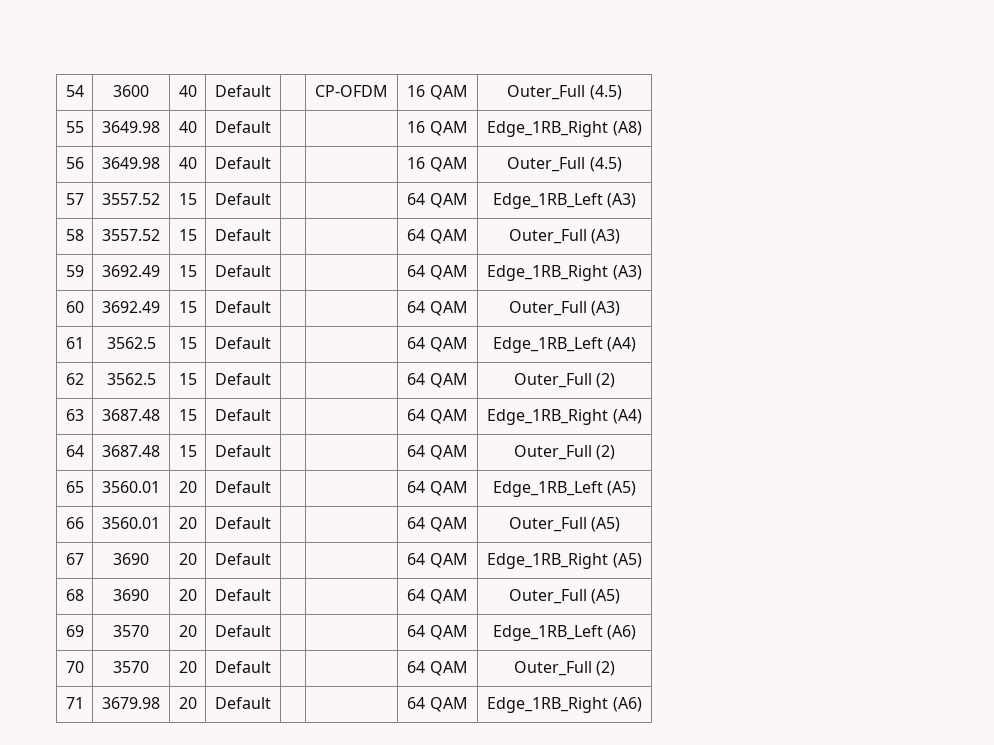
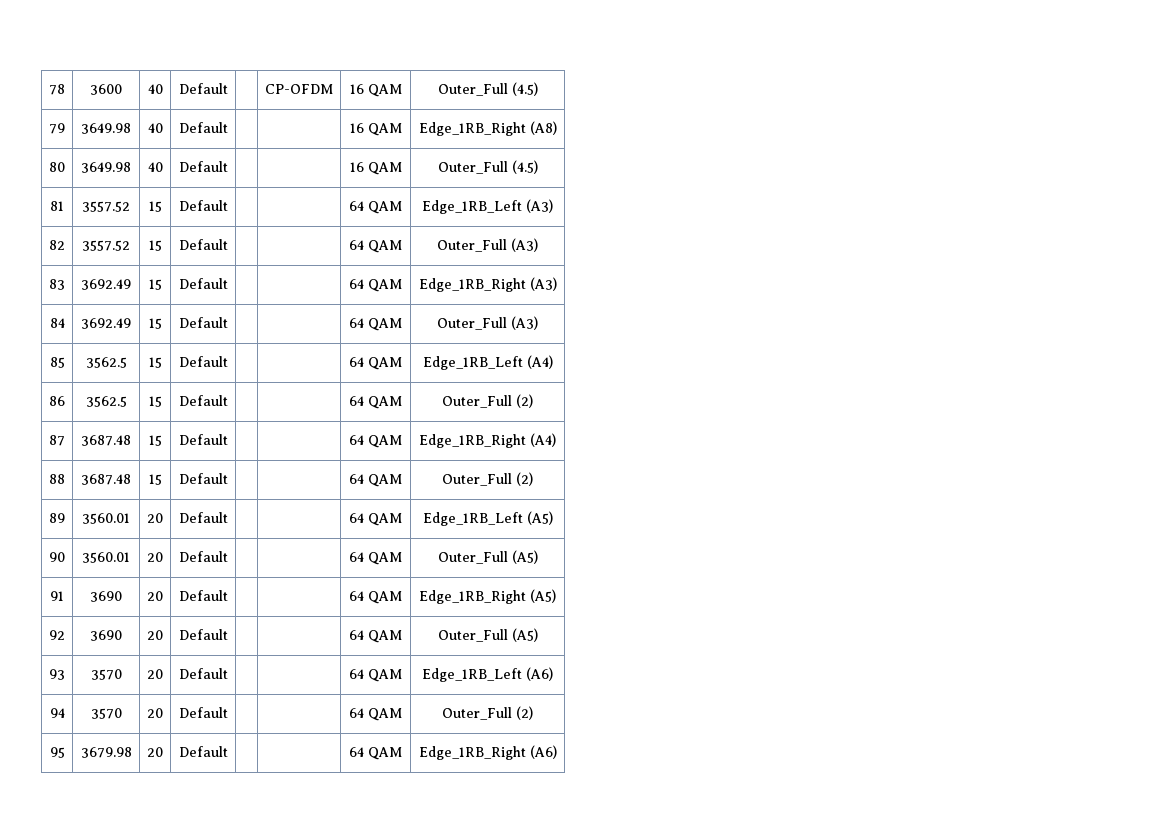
[65,85,84,97] 54 -> [49,84,65,95] 78
[65,121,84,133] 55 -> [49,123,65,134] 79
[65,157,84,169] 56 -> [49,162,65,172] 80
[65,193,84,205] 57 -> [50,201,64,211] 81
[65,229,84,241] 58 -> [49,240,65,250] 82
[65,265,84,277] 59 -> [49,279,65,290] 83
[65,301,84,313] 60 -> [49,318,65,328] 84
[65,337,84,349] 61 -> [49,357,65,368] 85
[65,373,84,385] 62 -> [49,396,65,406] 86
[65,409,84,421] 63 -> [49,435,65,446] 87
[65,445,84,457] 64 -> [49,474,65,484] 88
[65,481,84,493] 65 -> [49,513,65,523] 89
[65,517,84,529] 66 -> [49,552,65,562] 90
[65,553,84,565] 67 -> [50,591,64,601] 91
[65,589,84,601] 68 -> [49,630,65,640] 92
[65,625,84,637] 69 -> [49,669,65,680] 93
[65,661,84,673] 70 -> [49,708,65,718] 94
[65,697,84,709] 71 -> [49,747,65,758] 95

